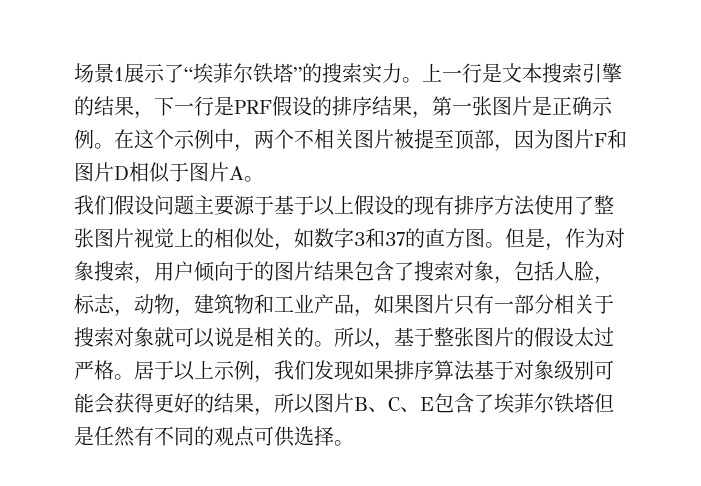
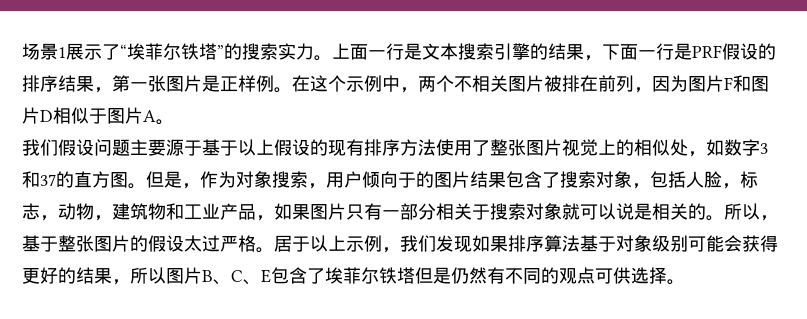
(442, 72) none -> [350,44,368,60] 面
(174, 106) none -> [620,44,638,60] 面
[572,96,613,116] 确示 -> [238,75,256,92] 样
[414,129,494,150] 提至顶部 -> [562,75,634,92] 排在前列
[94,426,114,446] 任 -> [451,267,469,284] 仍

